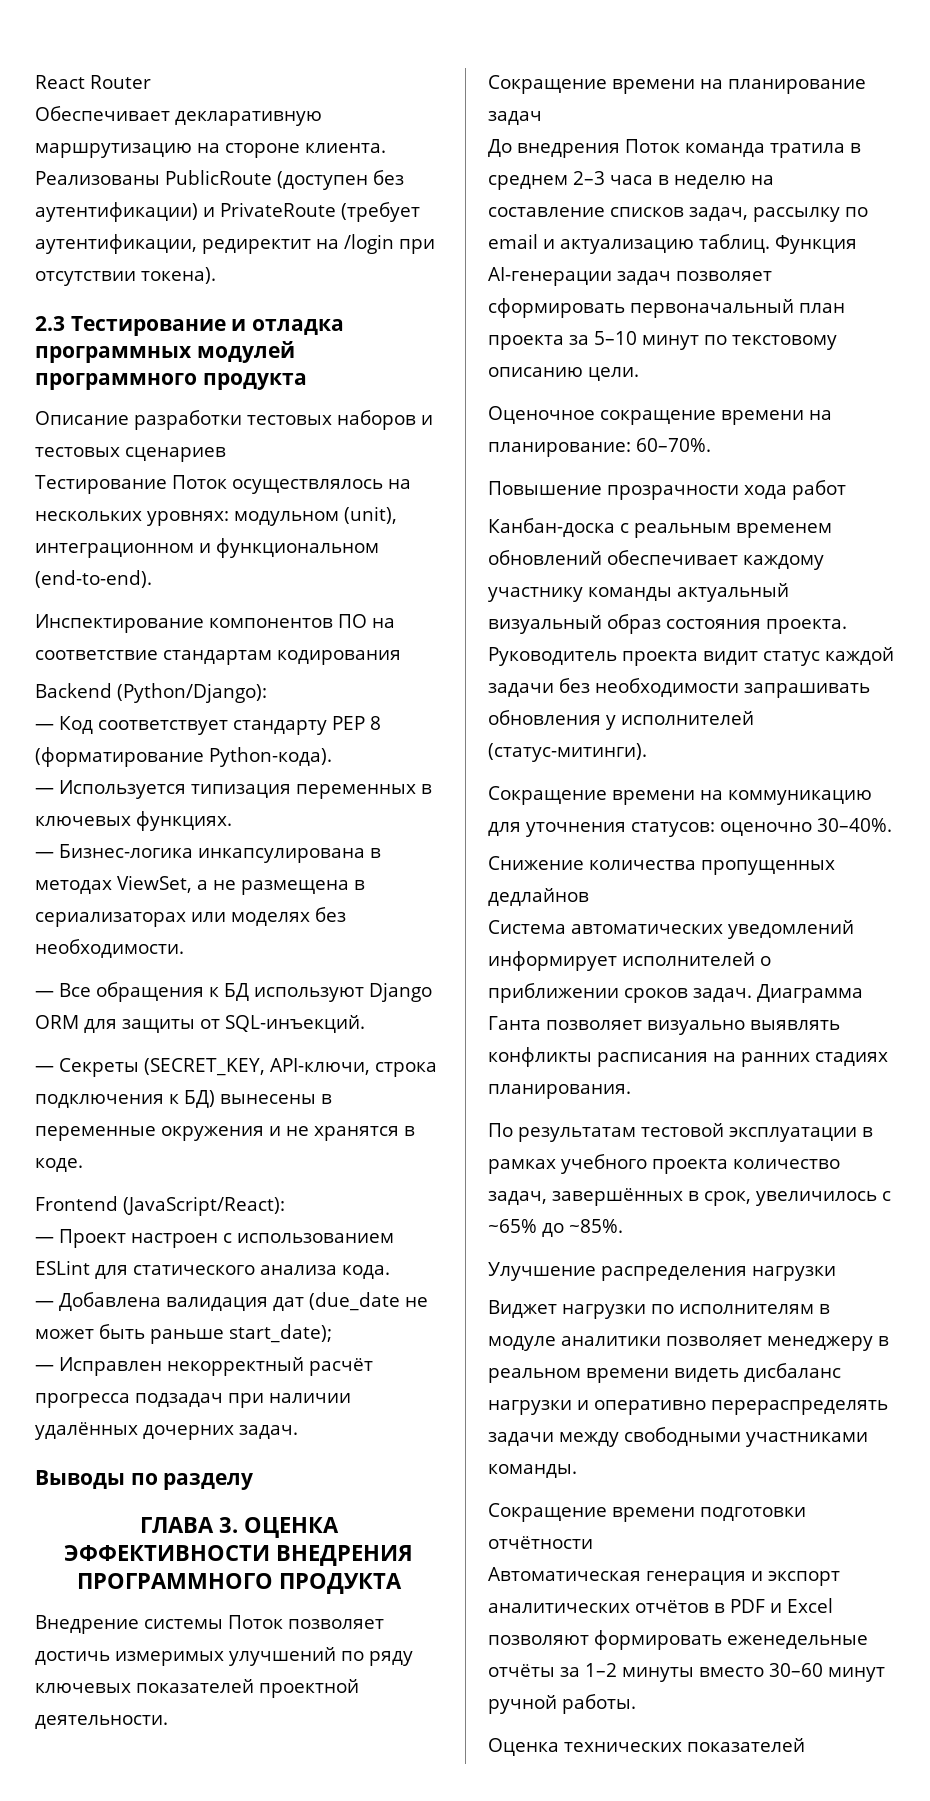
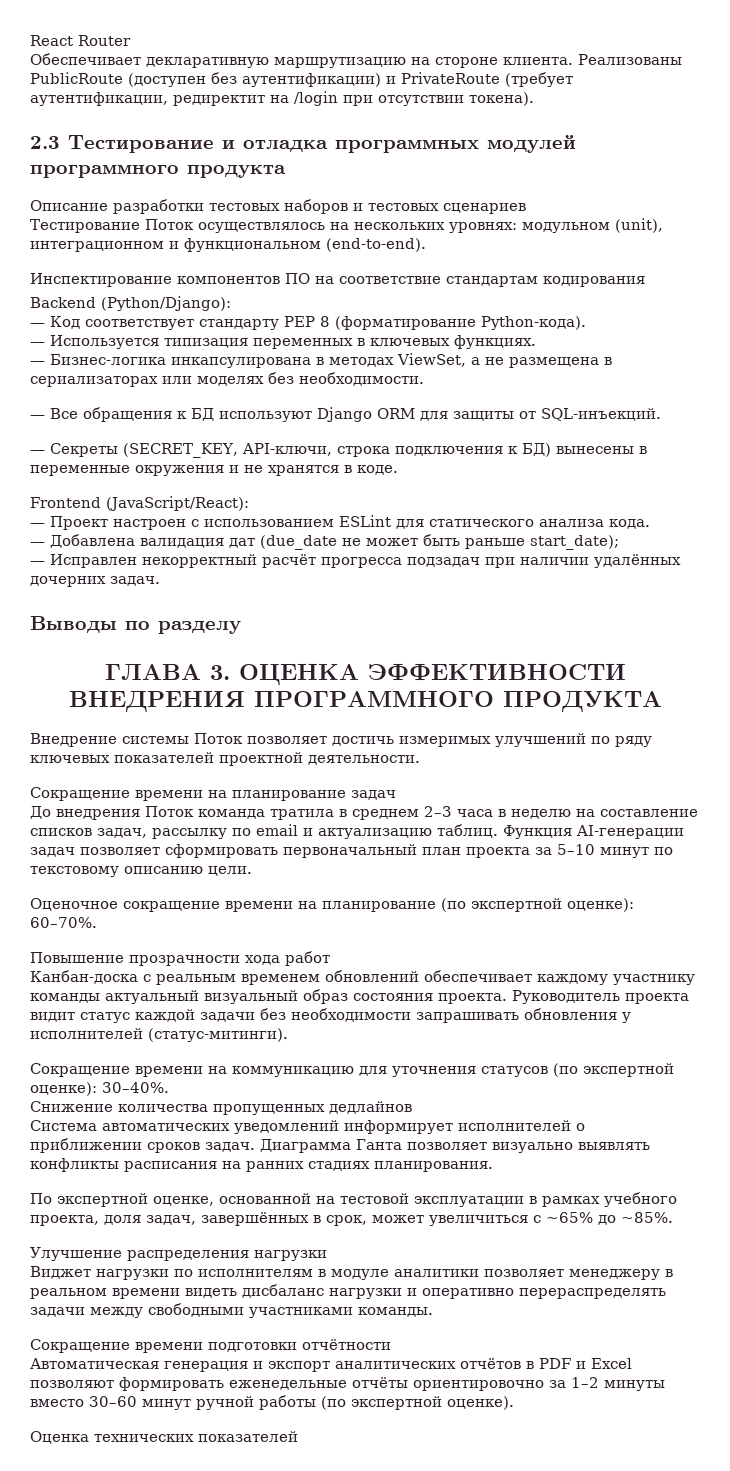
[488,442,631,457] планирование: -> [322,898,634,912] планирование (по экспертной оценке):
[631,822,812,837] статусов: оценочно -> [481,1063,674,1077] [30,1082,97,1096] статусов (по экспертной оценке):
[518,1127,636,1142] результатам -> [57,1193,335,1207] экспертной оценке, основанной на
[652,1159,840,1174] проекта количество -> [30,1215,141,1226] проекта, доля
[756,1191,877,1206] увеличилось -> [372,1215,528,1226] может увеличиться
(555, 1670) none -> [413,1380,544,1391] ориентировочно
[562,1694,636,1714] работы. -> [259,1395,514,1410] работы (по экспертной оценке).

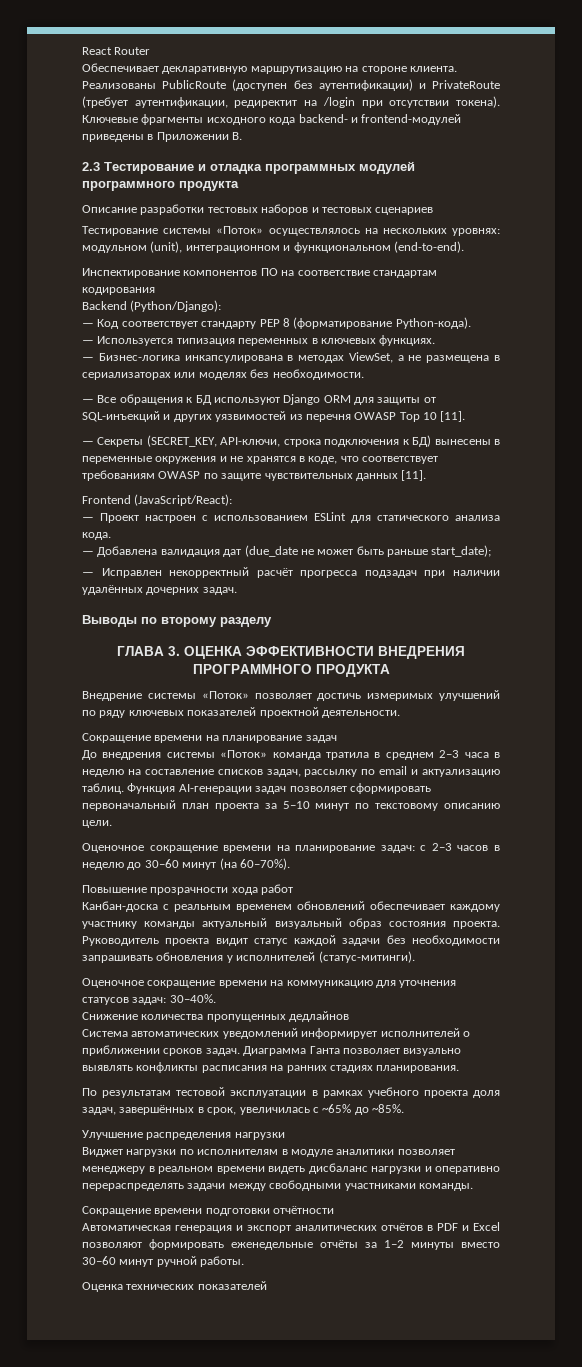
(534, 99) none -> [82,114,462,125] [82,132,243,142] Ключевые фрагменты исходного кода backend- и frontend-модулей приведены в Приложении В.
[145,219,194,230] Поток -> [163,226,264,234] системы «Поток»
[541,408,661,421] SQL-инъекций. -> [82,411,466,422] SQL-инъекций и других уязвимостей из перечня OWASP Top 10 [11].
[357,465,398,475] коде. -> [308,456,438,464] [82,470,427,481] коде, что соответствует требованиям OWASP по защите чувствительных данных [11].
(150, 625) none -> [161,617,217,627] второму
[194,733,243,744] Поток -> [201,691,249,699] «Поток»
[145,806,194,817] Поток -> [166,750,268,758] системы «Поток»
[441,898,634,912] [30,917,97,928] (по экспертной оценке): 60–70%. -> [380,843,500,853] [82,858,290,870] задач: с 2–3 часов в неделю до 30–60 минут (на 60–70%).
[30,1063,130,1077] Сокращение -> [82,978,216,988] Оценочное сокращение
[553,1063,674,1077] [30,1082,97,1096] (по экспертной оценке): -> [132,997,167,1005] задач:
[57,1193,335,1207] экспертной оценке, основанной на -> [102,1090,172,1098] результатам
[30,1215,99,1226] проекта, -> [423,1090,468,1098] проекта
[372,1215,528,1226] может увеличиться -> [239,1107,310,1115] увеличилась
[413,1380,544,1391] ориентировочно -> (358, 1244) none
[259,1395,514,1410] работы (по экспертной оценке). -> [200,1256,245,1267] работы.

